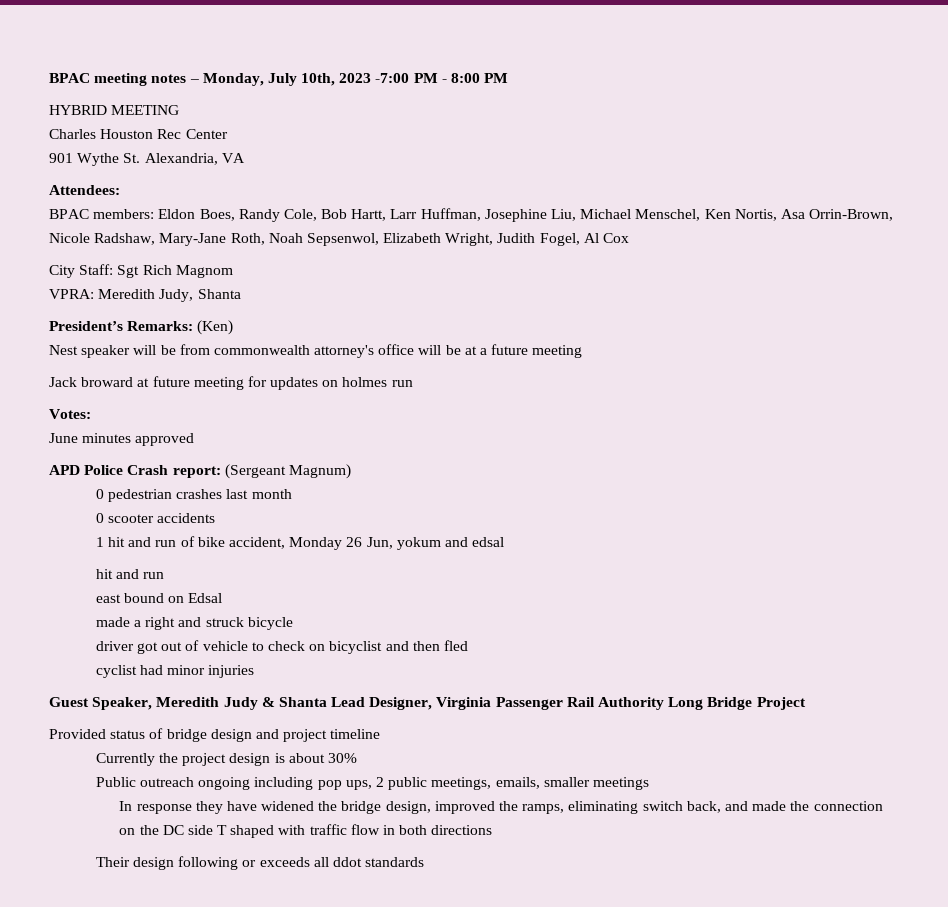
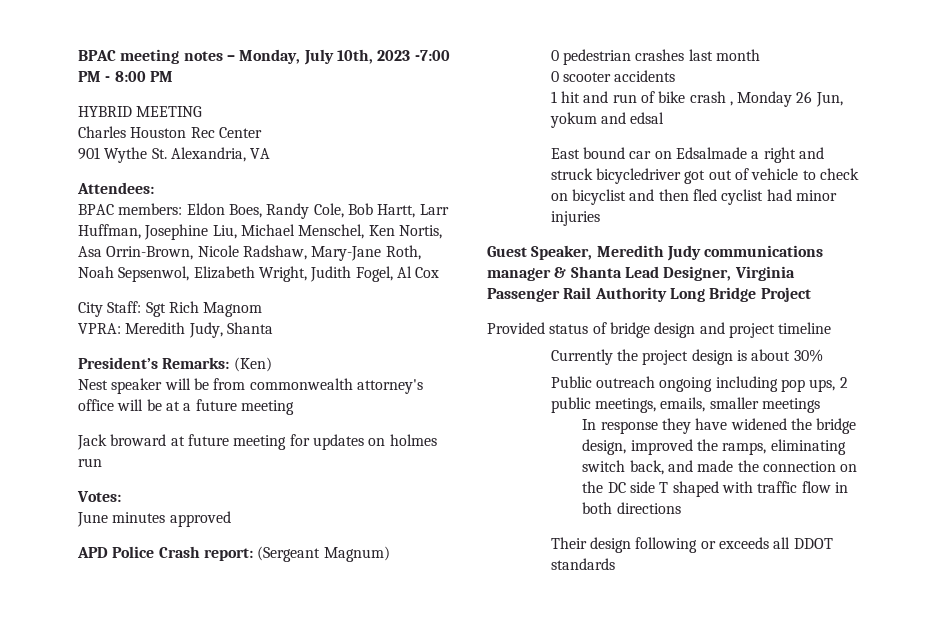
[229,537,286,549] accident, -> [689,91,733,106] crash ,
[95,569,165,579] [95,593,223,603] [95,617,130,627] hit and run // east bound on Edsal // made -> [550,147,747,159] East bound car on Edsalmade
[247,617,293,630] [95,641,134,651] bicycle // driver -> [595,168,681,184] bicycledriver
(468, 645) // -> (717, 195) none
(258, 703) none -> [704,245,824,257] [487,268,551,281] communications manager
[333,857,363,867] ddot -> [793,538,833,549] DDOT

